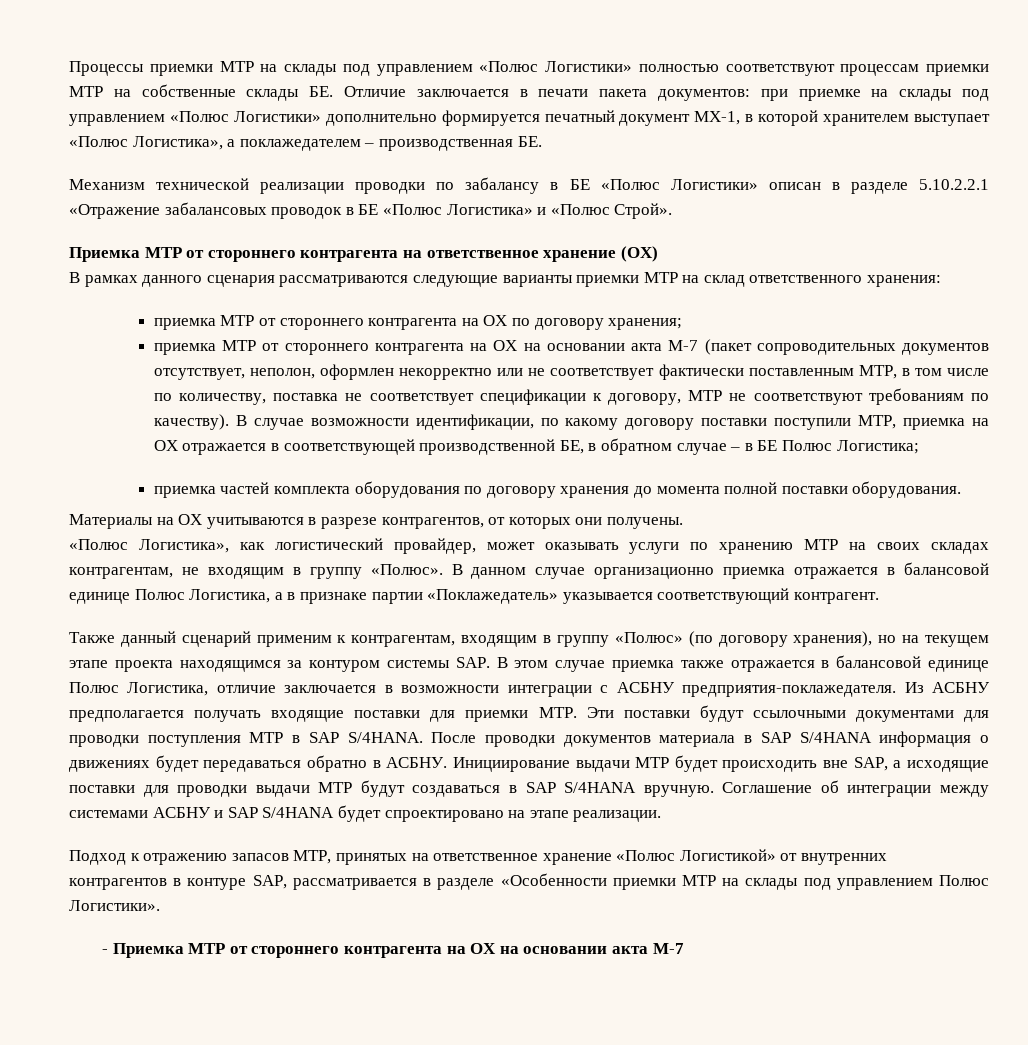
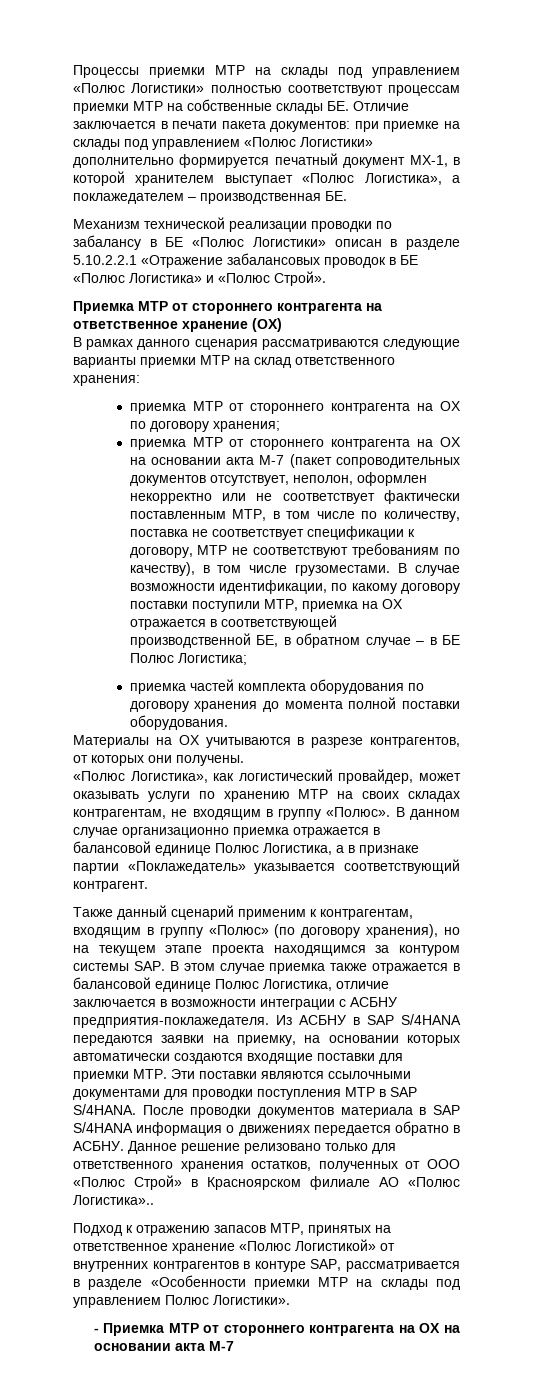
[153,414,229,430] качеству). -> [129,562,391,576] качеству), в том числе грузоместами.
[69,710,262,722] предполагается получать -> [353,1014,461,1025] [73,1035,460,1046] [73,1053,243,1064] в SAP S/4HANA передаются заявки на приемку, на основании которых автоматически создаются
[699,705,744,722] будут -> [261,1071,324,1079] являются
[155,755,302,772] будет передаваться -> [313,1125,391,1136] передается
[452,755,989,772] [69,780,989,797] [69,805,662,822] Инициирование выдачи МТР будет происходить вне SAP, а исходящие поставки для проводки выдачи МТР будут создаваться в SAP S/4HANA вручную. Соглашение об интеграции между системами АСБНУ и SAP S/4HANA будет спроектировано на этапе реализации. -> [128,1141,396,1154] [73,1159,460,1172] [73,1175,460,1190] [73,1195,154,1205] Данное решение релизовано только для ответственного хранения остатков, полученных от ООО «Полюс Строй» в Красноярском филиале АО «Полюс Логистика»..

